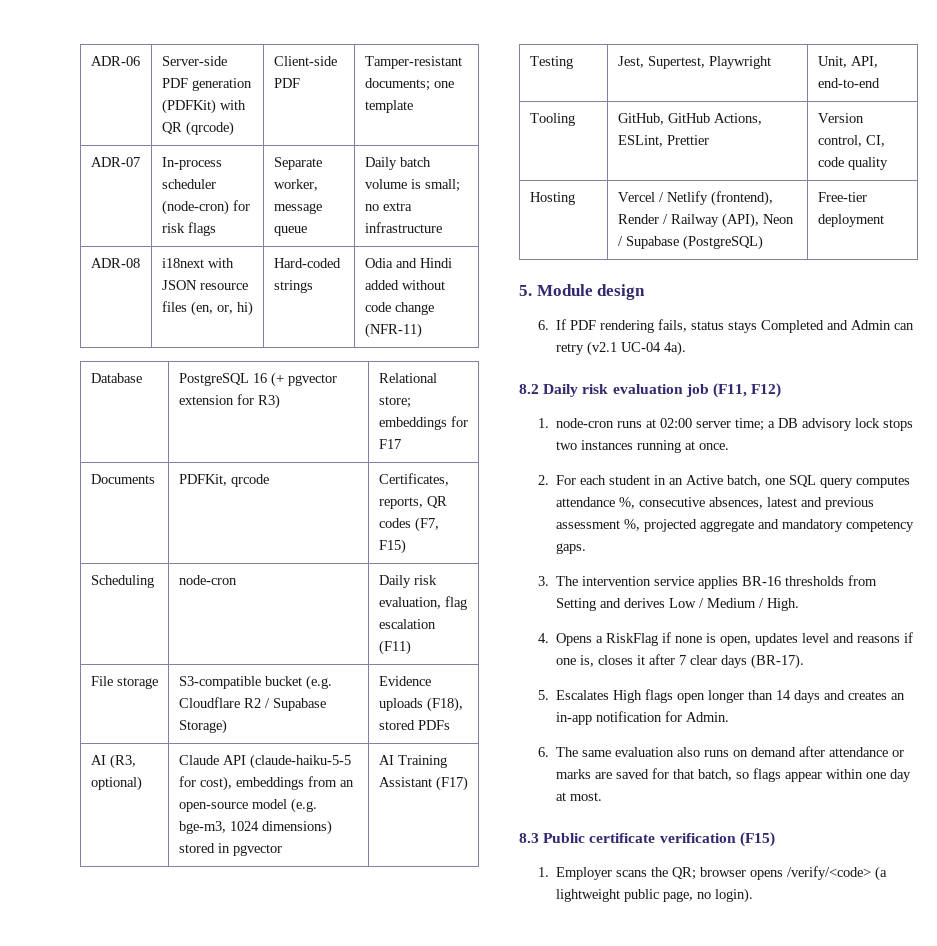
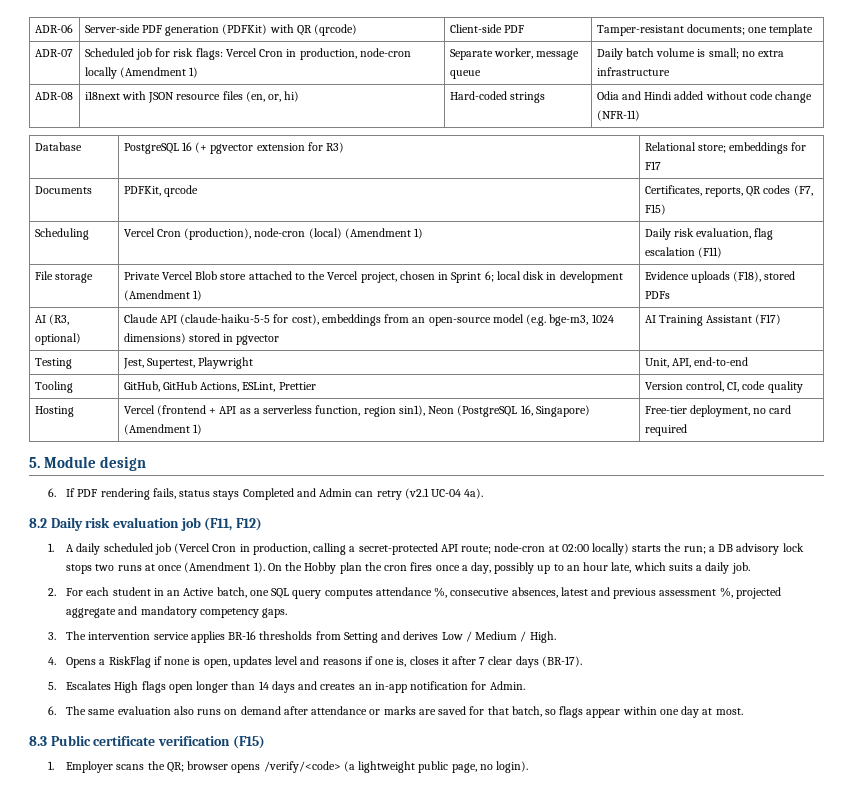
[161,157,222,170] [161,179,216,189] [161,200,250,215] [161,222,216,236] In-process scheduler (node-cron) for risk flags -> [84,48,411,60] [84,67,199,79] Scheduled job for risk flags: Vercel Cron in production, node-cron locally (Amendment 1)
[178,575,237,585] node-cron -> [123,228,424,240] Vercel Cron (production), node-cron (local) (Amendment 1)
[178,675,332,690] [178,697,326,711] [178,719,227,734] S3-compatible bucket (e.g. Cloudflare R2 / Supabase Storage) -> [123,271,623,283] [123,290,202,301] Private Vercel Blob store attached to the Vercel project, chosen in Sprint 6; local disk in development (Amendment 1)
[658,191,773,206] [617,213,794,228] [617,235,763,250] [817,192,867,202] [817,214,884,227] / Netlify (frontend), Render / Railway (API), Neon / Supabase (PostgreSQL) | Free-tier deployment -> [156,405,590,417] [123,424,202,435] [644,405,792,417] [644,424,687,436] (frontend + API as a serverless function, region sin1), Neon (PostgreSQL 16, Singapore) (Amendment 1) | Free-tier deployment, no card required
[556,418,765,431] node-cron runs at 02:00 server time; -> [66,543,706,555] A daily scheduled job (Vercel Cron in production, calling a secret-protected API route; node-cron at 02:00 locally) starts the run;
[581,440,730,453] instances running at once. -> [117,562,750,574] runs at once (Amendment 1). On the Hobby plan the cron fires once a day, possibly up to an hour late, which suits a daily job.

